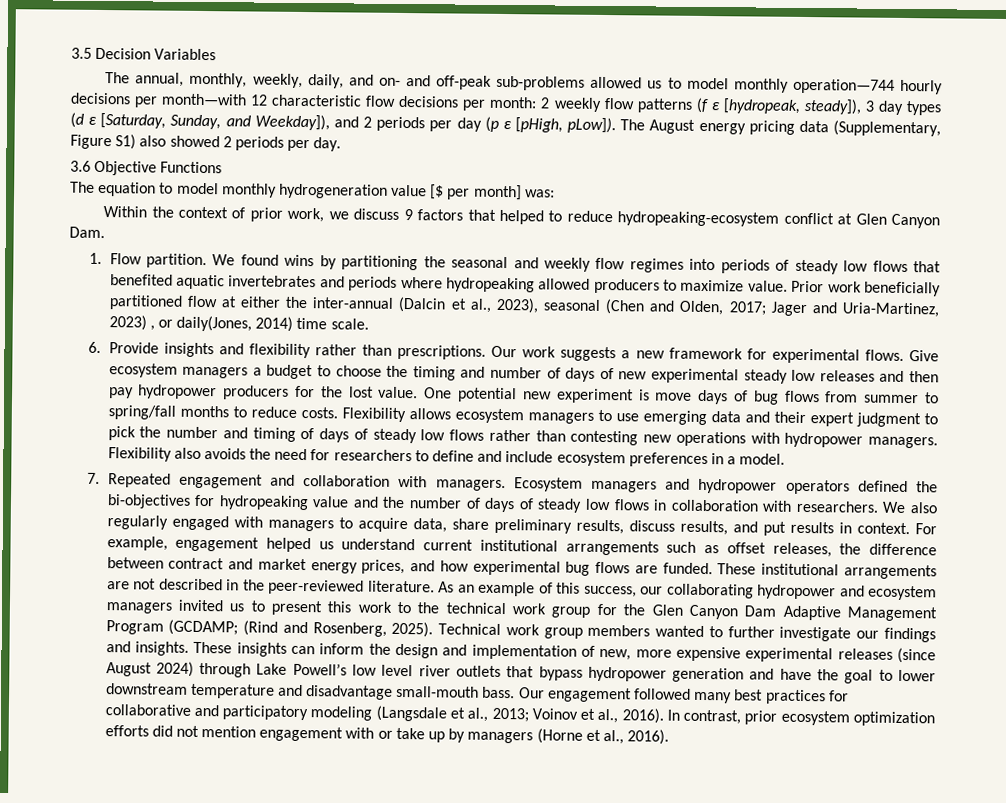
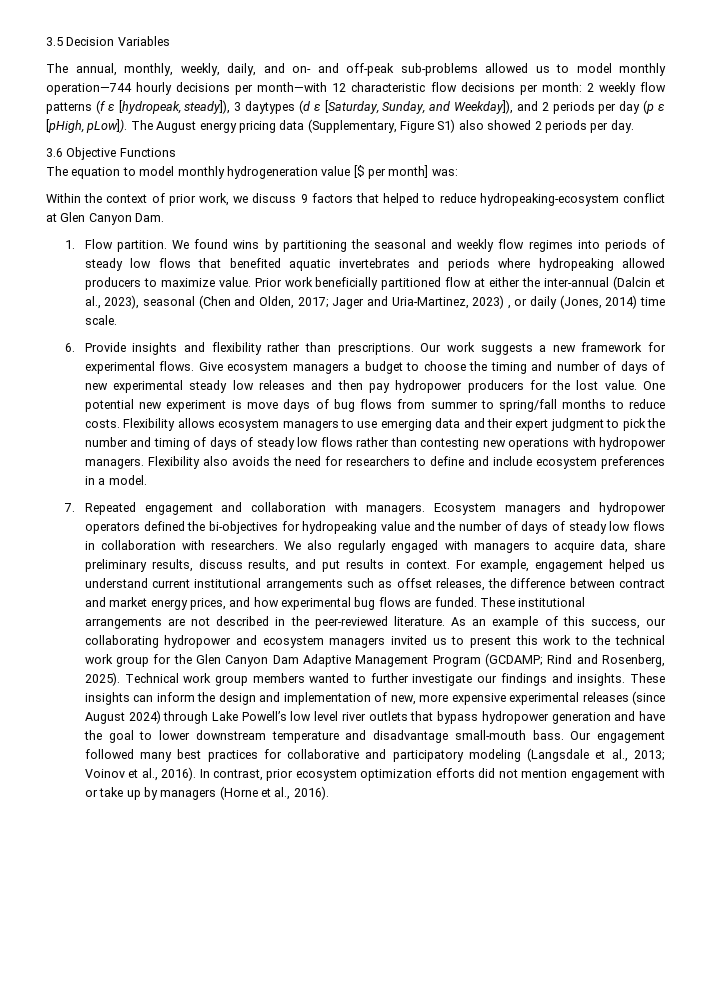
[877,100,943,116] day types -> [245,101,296,114] daytypes
[176,315,253,332] daily(Jones, -> [530,295,602,309] daily (Jones,
[243,620,279,636] (Rind -> [547,654,573,664] Rind

